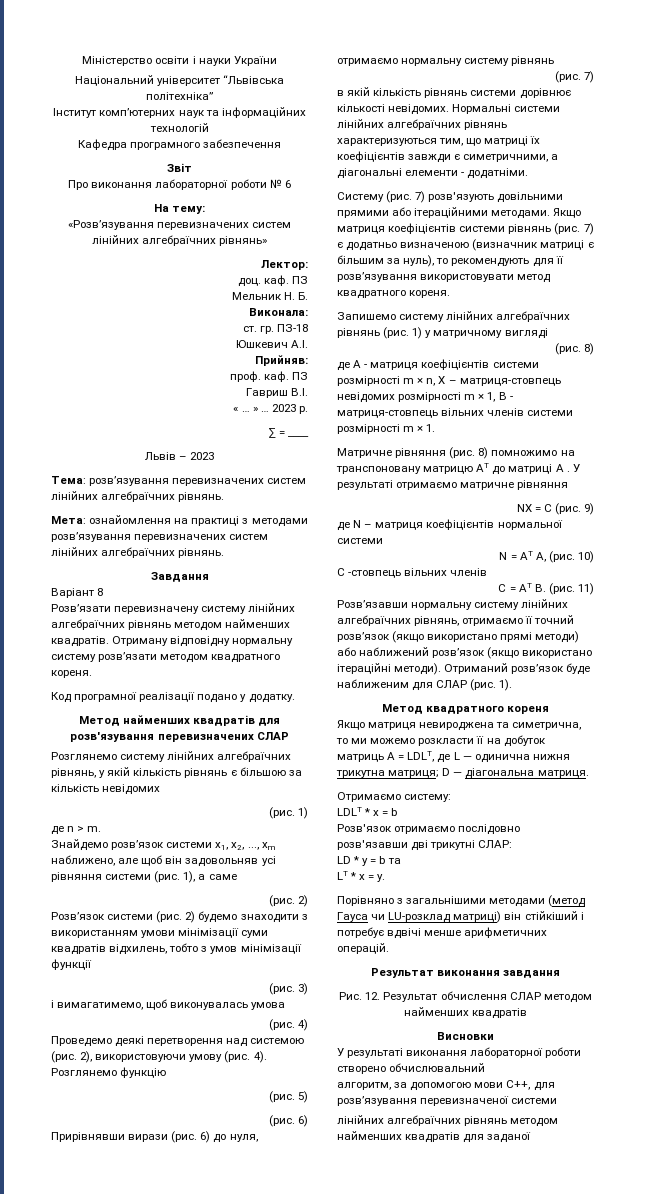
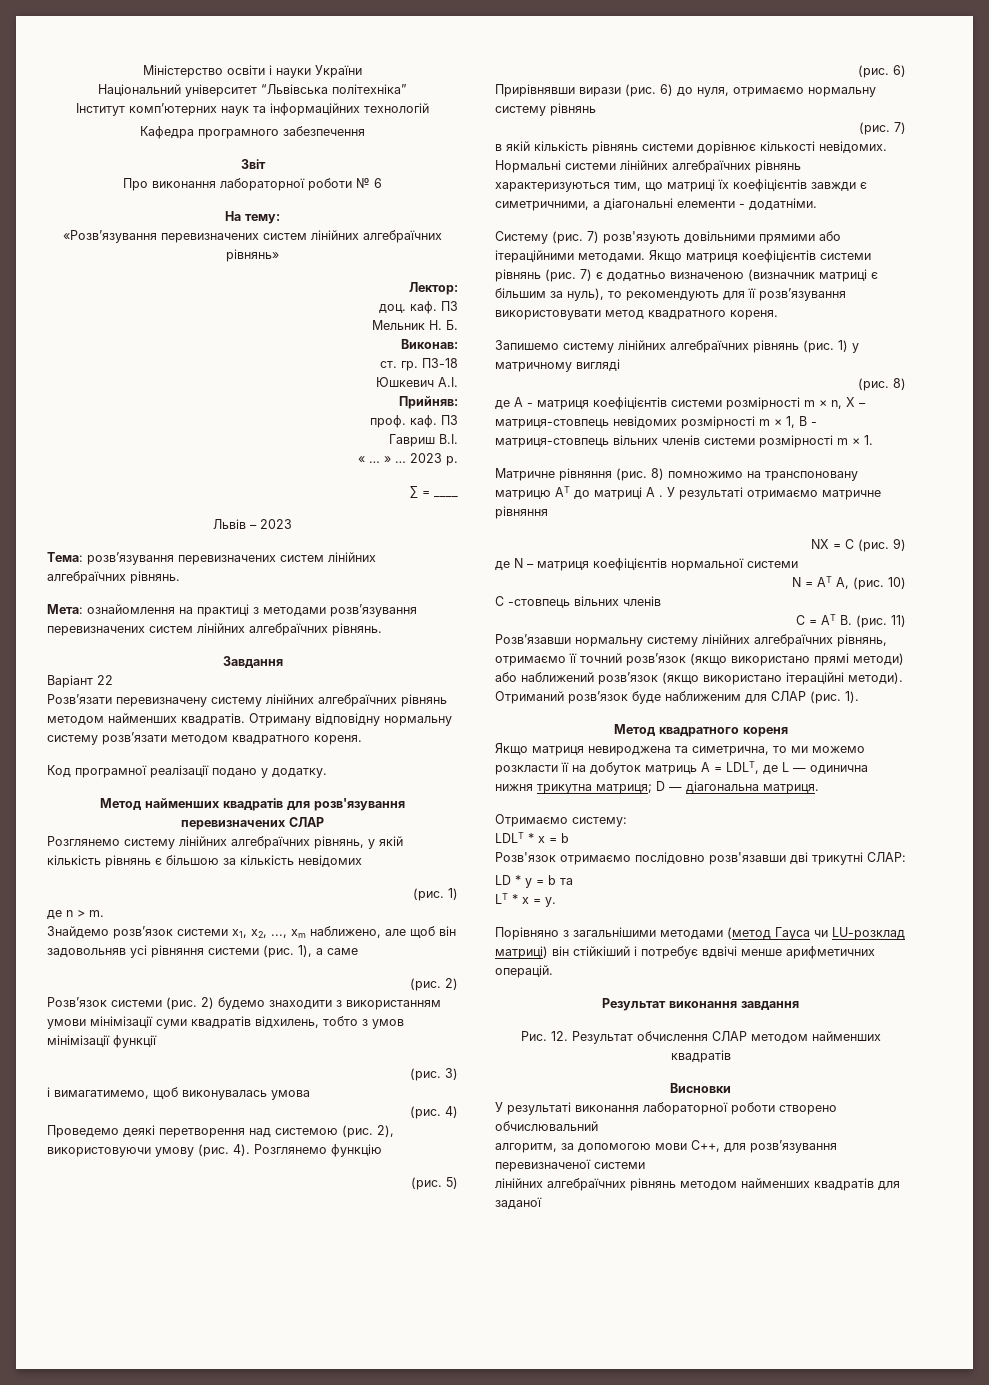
[249,308,308,316] Виконала: -> [401,339,458,349] Виконав:
[97,588,104,596] 8 -> [97,675,113,685] 22

